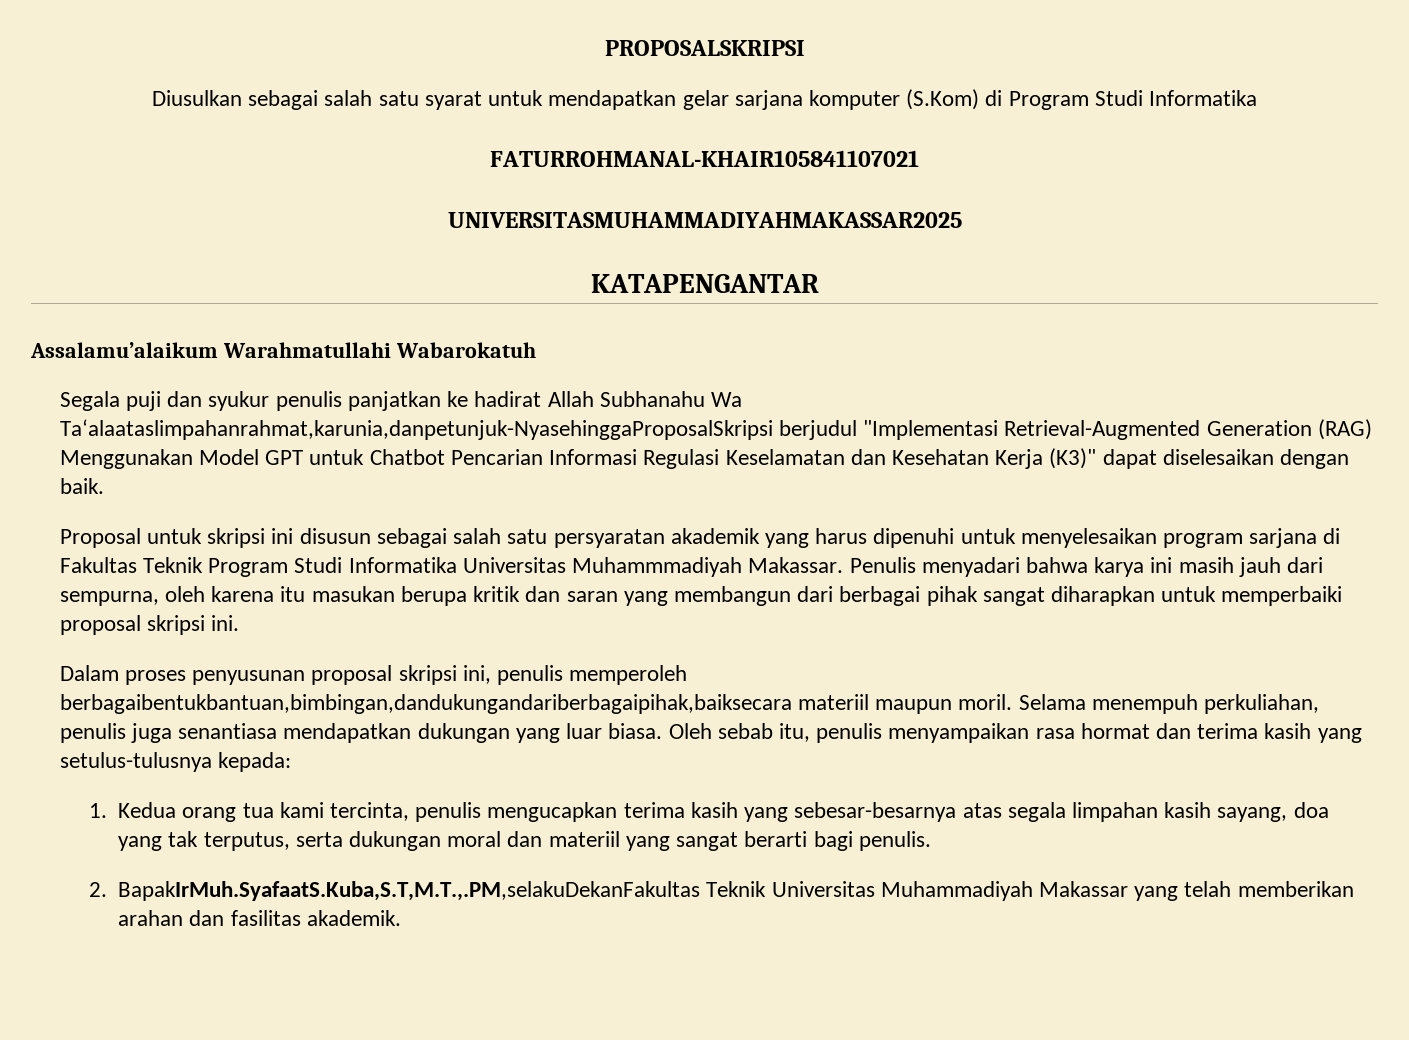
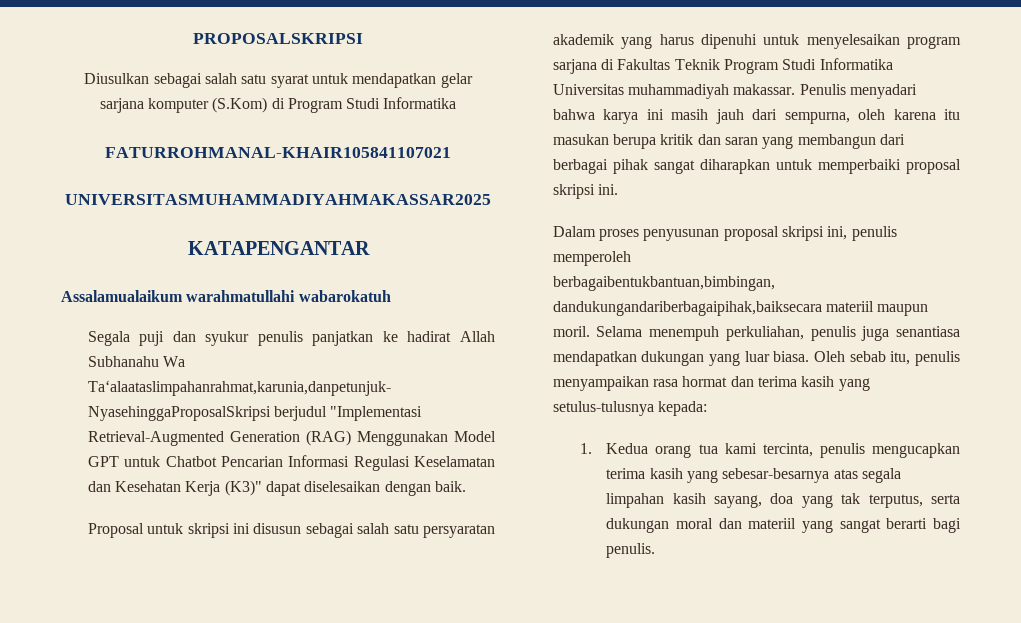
[30,342,536,358] Assalamu’alaikum Warahmatullahi Wabarokatuh -> [61,290,391,302] Assalamualaikum warahmatullahi wabarokatuh
[572,557,844,577] Muhammmadiyah Makassar. -> [628,84,796,99] muhammadiyah makassar.
[88,881,1354,901] [118,910,401,926] // 2. BapakIrMuh.SyafaatS.Kuba,S.T,M.T.,.PM,selakuDekanFakultas Teknik Universitas Muhammadiyah Makassar yang telah memberikan arahan dan fasilitas akademik. -> (656, 550) none

